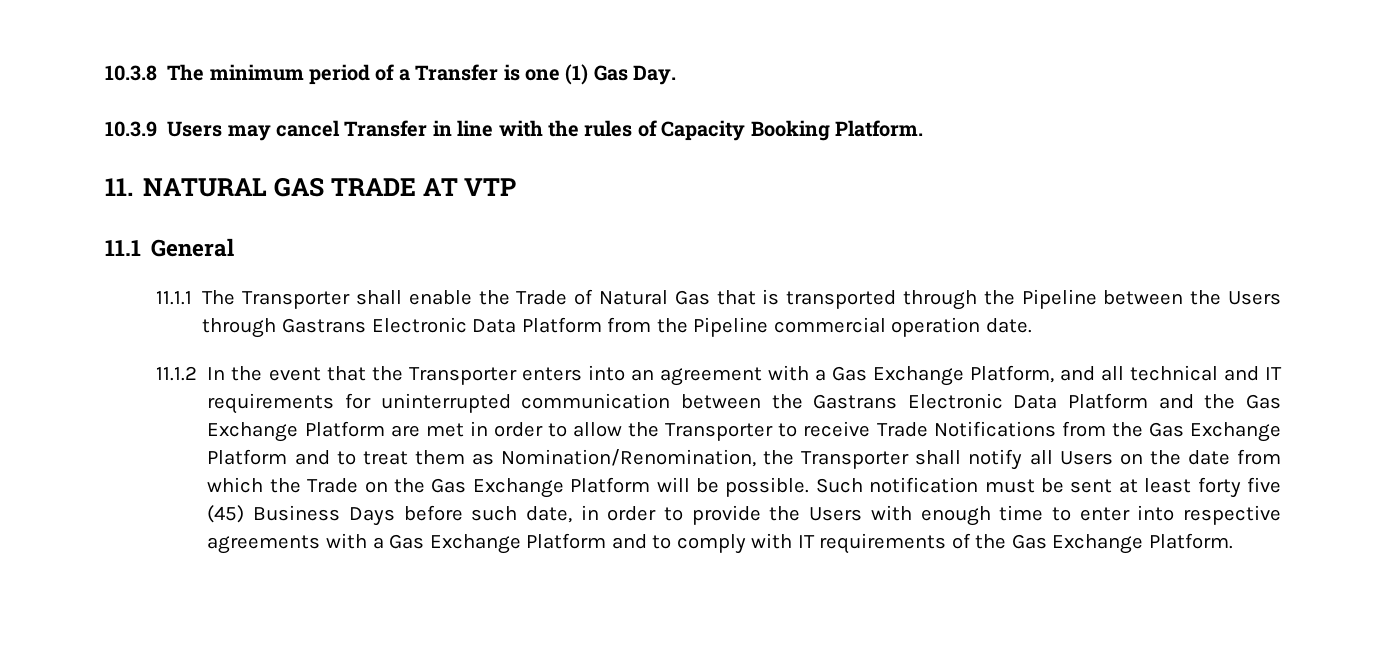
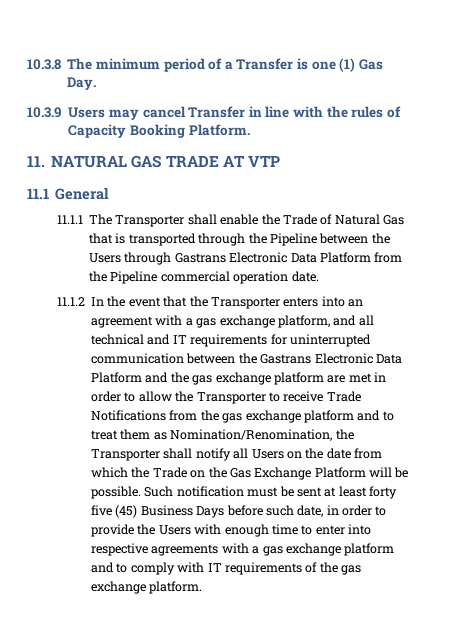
[831,365,1054,386] Gas Exchange Platform, -> [196,315,330,328] gas exchange platform,
[1246,394,1282,409] [207,421,385,442] Gas Exchange Platform -> [192,372,324,385] gas exchange platform
[1148,422,1281,442] [207,449,288,465] Gas Exchange Platform -> [222,410,354,423] gas exchange platform
[389,533,607,554] Gas Exchange Platform -> [262,543,395,556] gas exchange platform
[1011,533,1234,554] Gas Exchange Platform. -> [341,565,362,575] [91,581,203,594] gas exchange platform.

